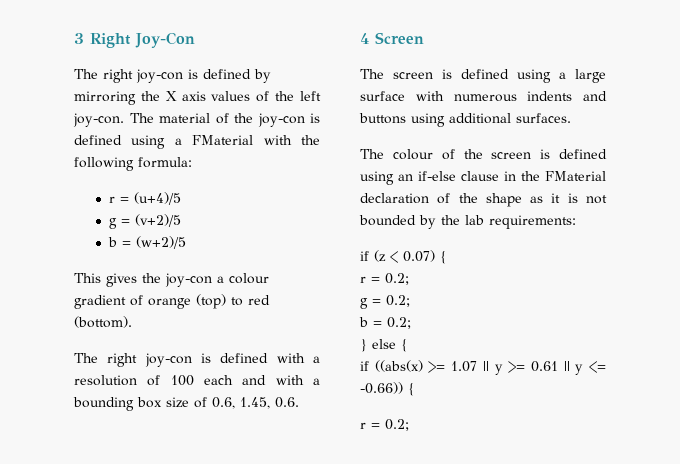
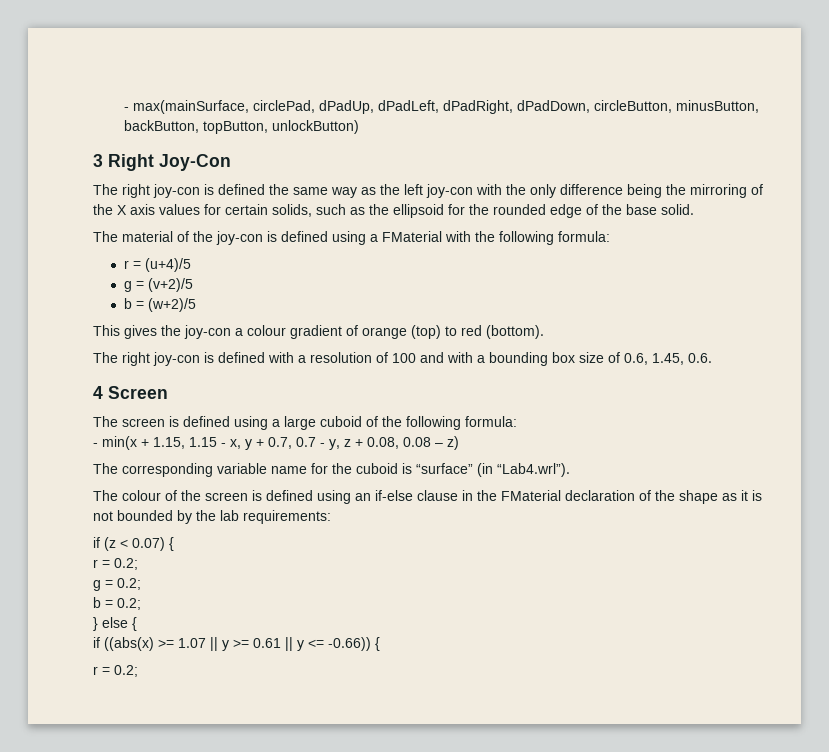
(74, 38) none -> [123,100,759,114] [123,120,359,134] - max(mainSurface, circlePad, dPadUp, dPadLeft, dPadRight, dPadDown, circleButton, minusButton, backButton, topButton, unlockButton) //
[254,69,271,83] [74,91,321,105] [73,113,124,127] by mirroring the X axis values of the left joy-con. -> [269,184,763,198] [93,204,694,218] the same way as the left joy-con with the only difference being the mirroring of the X axis values for certain solids, such as the ellipsoid for the rounded edge of the base solid. //
[204,375,233,385] each -> (416, 358) none
[360,91,607,102] [359,113,571,127] surface with numerous indents and buttons using additional surfaces. -> [320,416,517,430] [93,436,459,450] [93,463,570,477] cuboid of the following formula: // - min(x + 1.15, 1.15 - x, y + 0.7, 0.7 - y, z + 0.08, 0.08 – z) // The corresponding variable name for the cuboid is “surface” (in “Lab4.wrl”).

